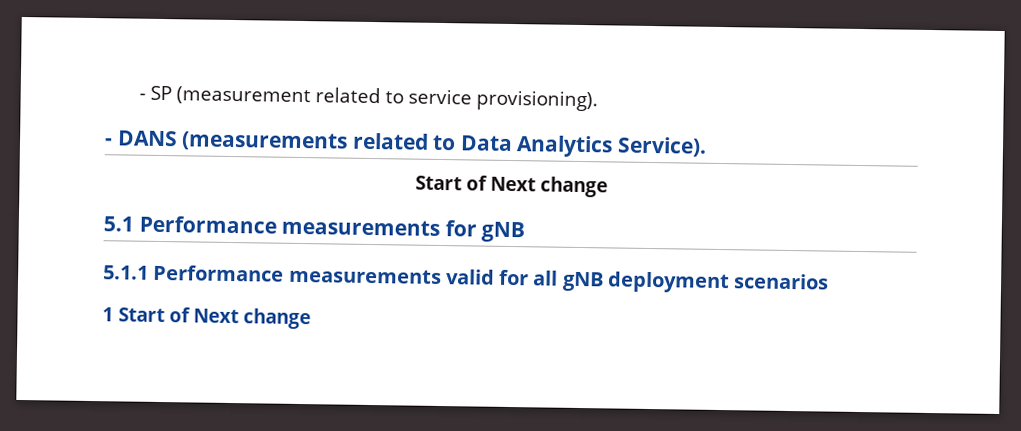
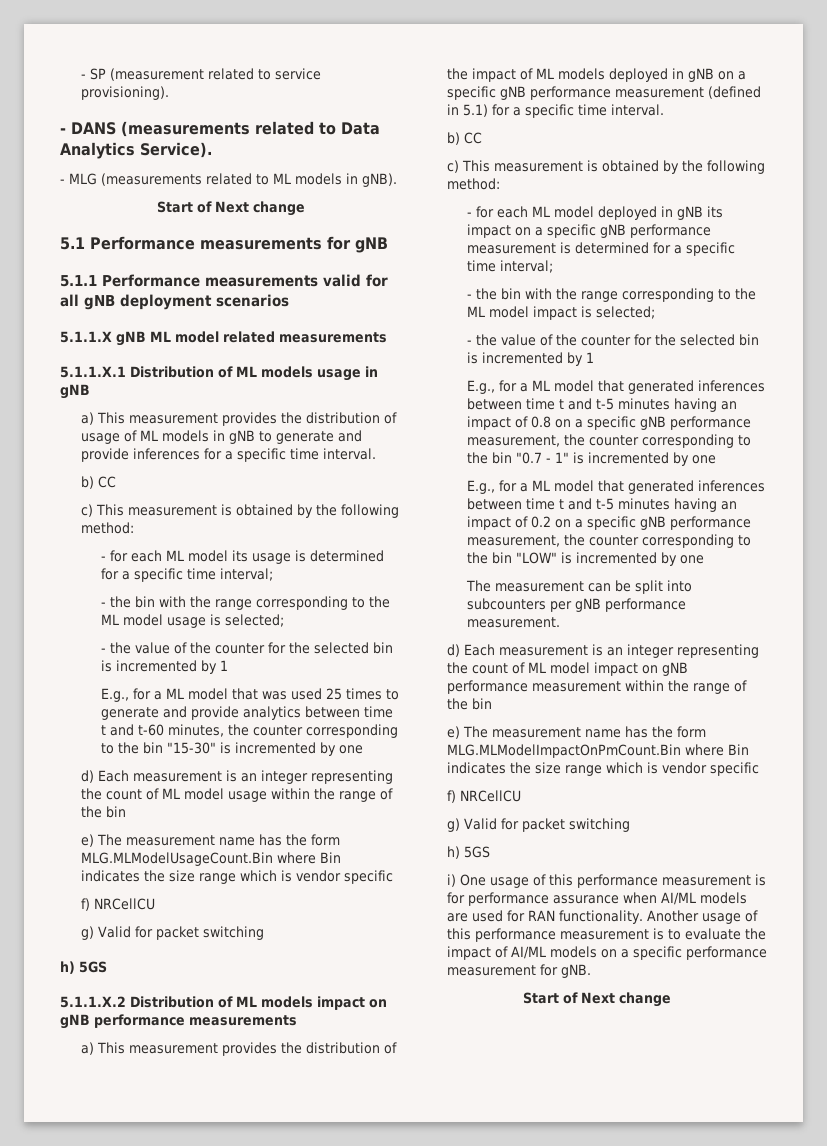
(707, 146) none -> [60,173,397,187] // - MLG (measurements related to ML models in gNB).
[102,307,114,322] 1 -> [60,331,387,346] [60,366,378,381] [60,384,90,399] [80,412,397,426] [80,430,362,444] [80,448,376,462] [80,476,116,489] [80,504,399,518] [80,522,134,534] [101,550,385,564] [101,568,274,582] [101,596,391,610] [101,614,285,628] [101,642,394,654] [101,660,229,674] [101,688,400,702] [101,706,394,720] [101,724,399,738] [101,742,364,756] [80,770,393,784] [80,788,393,802] [80,806,126,818] [80,834,340,847] [80,852,341,866] [80,870,393,884] [80,898,155,911] [80,926,264,940] [60,961,107,974] [60,996,387,1010] [60,1014,297,1029] [80,1042,397,1056] [446,68,746,82] [446,86,761,100] [446,104,664,118] [446,132,482,145] [446,160,765,174] [446,178,500,190] [467,206,724,220] [467,224,712,238] [467,242,736,256] [467,260,554,273] [467,288,757,302] [467,306,656,320] [467,334,760,346] [467,352,595,366] [467,380,766,394] [467,398,738,412] [467,416,752,430] [467,434,752,448] [467,452,717,466] [467,480,766,494] [467,498,738,512] [467,516,752,530] [467,534,752,548] [467,552,705,566] [466,580,693,594] [467,598,687,612] [467,617,561,628] [446,644,759,658] [446,662,688,676] [446,680,747,694] [446,698,492,710] [446,726,706,739] [446,744,749,758] [446,762,759,776] [446,790,521,803] [446,818,630,832] [446,846,490,859] [446,874,766,888] [446,892,747,906] [446,910,758,924] [446,928,766,942] [446,946,767,960] [446,964,591,978] 5.1.1.X gNB ML model related measurements // 5.1.1.X.1 Distribution of ML models usage in gNB // a) This measurement provides the distribution of usage of ML models in gNB to generate and provide inferences for a specific time interval. // b) CC // c) This measurement is obtained by the following method: // - for each ML model its usage is determined for a specific time interval; // - the bin with the range corresponding to the ML model usage is selected; // - the value of the counter for the selected bin is incremented by 1 // E.g., for a ML model that was used 25 times to generate and provide analytics between time t and t-60 minutes, the counter corresponding to the bin "15-30" is incremented by one // d) Each measurement is an integer representing the count of ML model usage within the range of the bin // e) The measurement name has the form MLG.MLModelUsageCount.Bin where Bin indicates the size range which is vendor specific // f) NRCellCU // g) Valid for packet switching // h) 5GS // 5.1.1.X.2 Distribution of ML models impact on gNB performance measurements // a) This measurement provides the distribution of the impact of ML models deployed in gNB on a specific gNB performance measurement (defined in 5.1) for a specific time interval. // b) CC // c) This measurement is obtained by the following method: // - for each ML model deployed in gNB its impact on a specific gNB performance measurement is determined for a specific time interval; // - the bin with the range corresponding to the ML model impact is selected; // - the value of the counter for the selected bin is incremented by 1 // E.g., for a ML model that generated inferences between time t and t-5 minutes having an impact of 0.8 on a specific gNB performance measurement, the counter corresponding to the bin "0.7 - 1" is incremented by one // E.g., for a ML model that generated inferences between time t and t-5 minutes having an impact of 0.2 on a specific gNB performance measurement, the counter corresponding to the bin "LOW" is incremented by one // The measurement can be split into subcounters per gNB performance measurement. // d) Each measurement is an integer representing the count of ML model impact on gNB performance measurement within the range of the bin // e) The measurement name has the form MLG.MLModelImpactOnPmCount.Bin where Bin indicates the size range which is vendor specific // f) NRCellCU // g) Valid for packet switching // h) 5GS // i) One usage of this performance measurement is for performance assurance when AI/ML models are used for RAN functionality. Another usage of this performance measurement is to evaluate the impact of AI/ML models on a specific performance measurement for gNB. //

